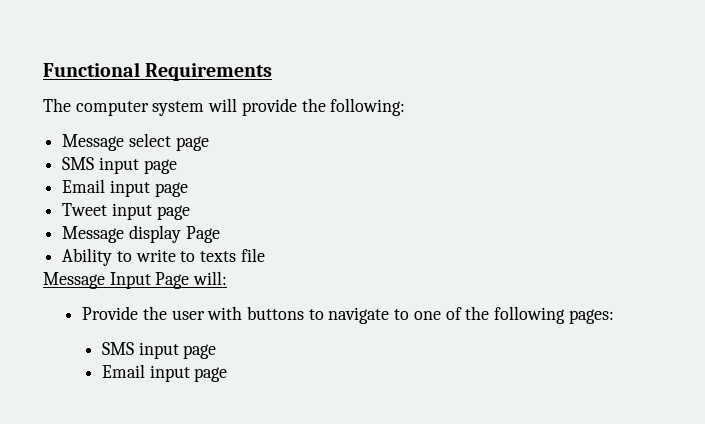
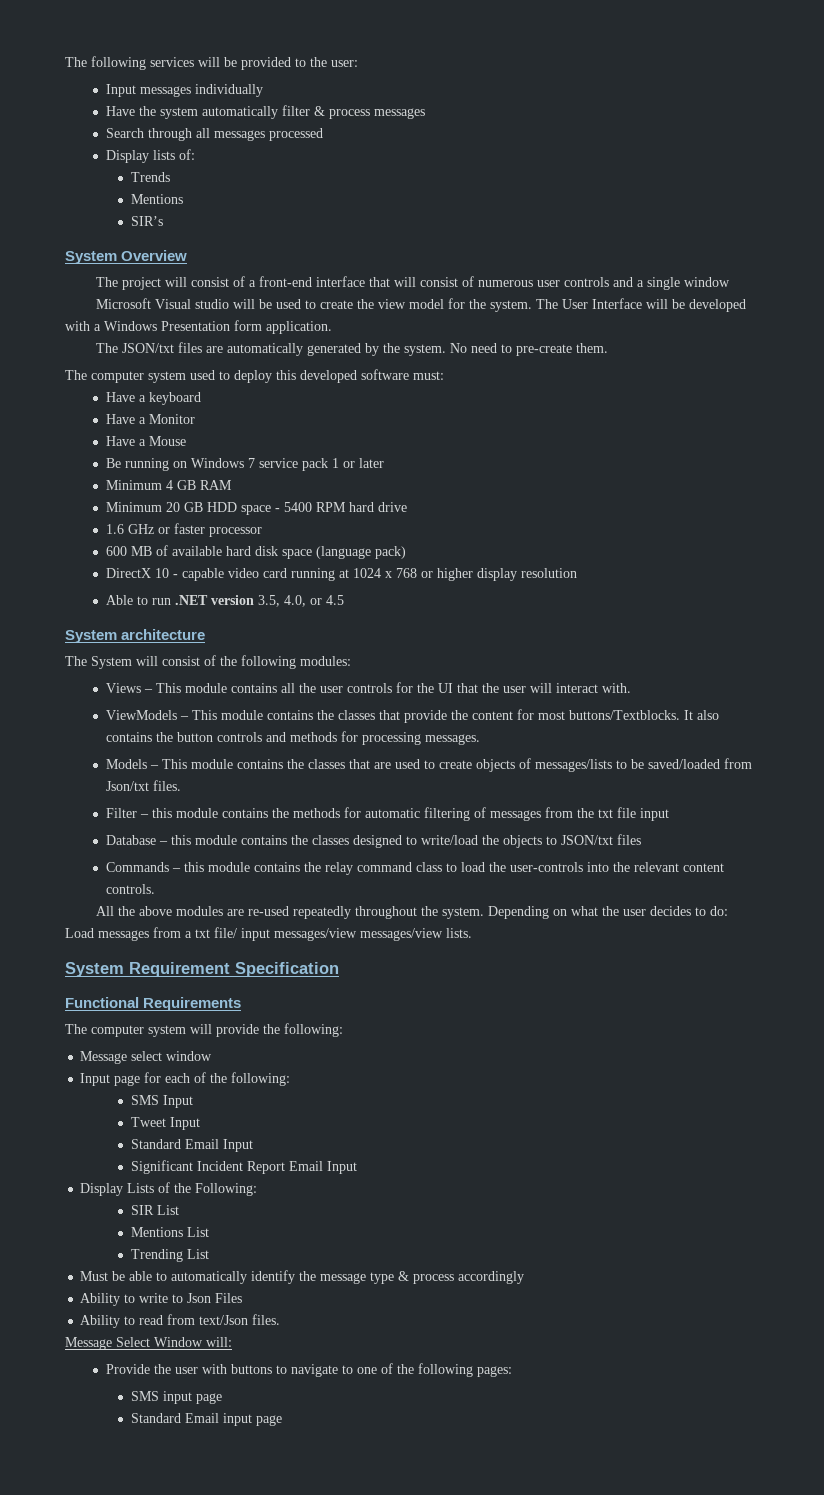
(43, 69) none -> [65,56,358,70] [105,84,263,97] [105,105,425,119] [105,128,323,141] [105,149,195,163] [130,172,170,182] [130,194,183,204] [130,216,163,226] [65,250,188,264] [95,276,730,290] [95,298,746,312] [65,320,332,334] [95,342,608,356] [65,369,444,383] [105,392,201,405] [105,414,195,424] [105,436,186,446] [105,458,384,471] [105,480,232,490] [105,502,407,515] [105,523,262,537] [105,545,406,559] [105,568,577,581] [105,595,344,607] [65,629,206,643] [65,655,351,669] [105,682,631,693] [105,709,719,723] [105,731,480,745] [105,758,752,772] [105,780,181,791] [105,807,669,821] [105,834,641,848] [105,862,724,875] [105,884,155,894] [95,906,728,919] [65,927,472,941] [65,962,339,977] The following services will be provided to the user: // Input messages individually // Have the system automatically filter & process messages // Search through all messages processed // Display lists of: // Trends // Mentions // SIR’s // System Overview // The project will consist of a front-end interface that will consist of numerous user controls and a single window // Microsoft Visual studio will be used to create the view model for the system. The User Interface will be developed with a Windows Presentation form application. // The JSON/txt files are automatically generated by the system. No need to pre-create them. // The computer system used to deploy this developed software must: // Have a keyboard // Have a Monitor // Have a Mouse // Be running on Windows 7 service pack 1 or later // Minimum 4 GB RAM // Minimum 20 GB HDD space - 5400 RPM hard drive // 1.6 GHz or faster processor // 600 MB of available hard disk space (language pack) // DirectX 10 - capable video card running at 1024 x 768 or higher display resolution // Able to run .NET version 3.5, 4.0, or 4.5 // System architecture // The System will consist of the following modules: // Views – This module contains all the user controls for the UI that the user will interact with. // ViewModels – This module contains the classes that provide the content for most buttons/Textblocks. It also contains the button controls and methods for processing messages. // Models – This module contains the classes that are used to create objects of messages/lists to be saved/loaded from Json/txt files. // Filter – this module contains the methods for automatic filtering of messages from the txt file input // Database – this module contains the classes designed to write/load the objects to JSON/txt files // Commands – this module contains the relay command class to load the user-controls into the relevant content controls. // All the above modules are re-used repeatedly throughout the system. Depending on what the user decides to do: Load messages from a txt file/ input messages/view messages/view lists. // System Requirement Specification //
[175,136,209,151] [62,157,177,174] [62,179,188,197] [62,203,190,220] [62,225,220,243] [62,248,265,266] [43,272,190,289] page // SMS input page // Email input page // Tweet input page // Message display Page // Ability to write to texts file // Message Input Page -> [166,1051,213,1061] [80,1072,291,1086] [130,1095,193,1108] [130,1117,200,1130] [130,1139,253,1152] [130,1160,357,1174] [80,1182,258,1196] [130,1205,179,1215] [130,1227,209,1237] [130,1249,209,1262] [80,1270,525,1284] [80,1293,243,1306] [80,1314,281,1328] [65,1337,203,1350] window // Input page for each of the following: // SMS Input // Tweet Input // Standard Email Input // Significant Incident Report Email Input // Display Lists of the Following: // SIR List // Mentions List // Trending List // Must be able to automatically identify the message type & process accordingly // Ability to write to Json Files // Ability to read from text/Json files. // Message Select Window
(217, 351) none -> [130,1413,181,1423] Standard

